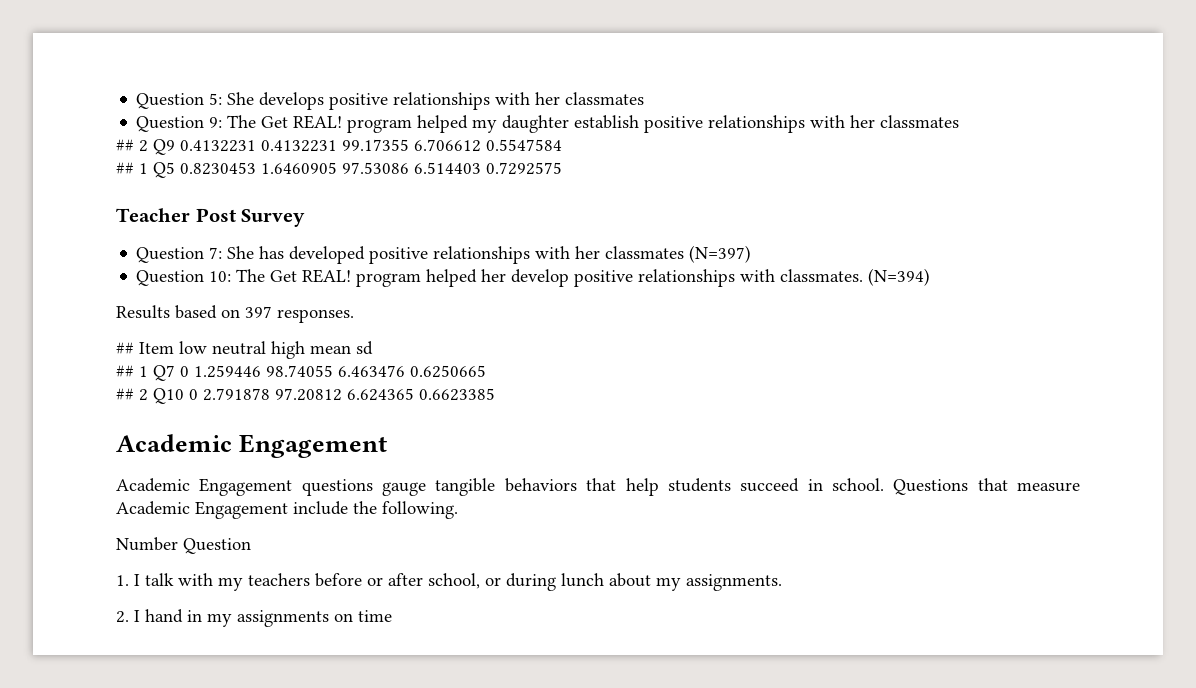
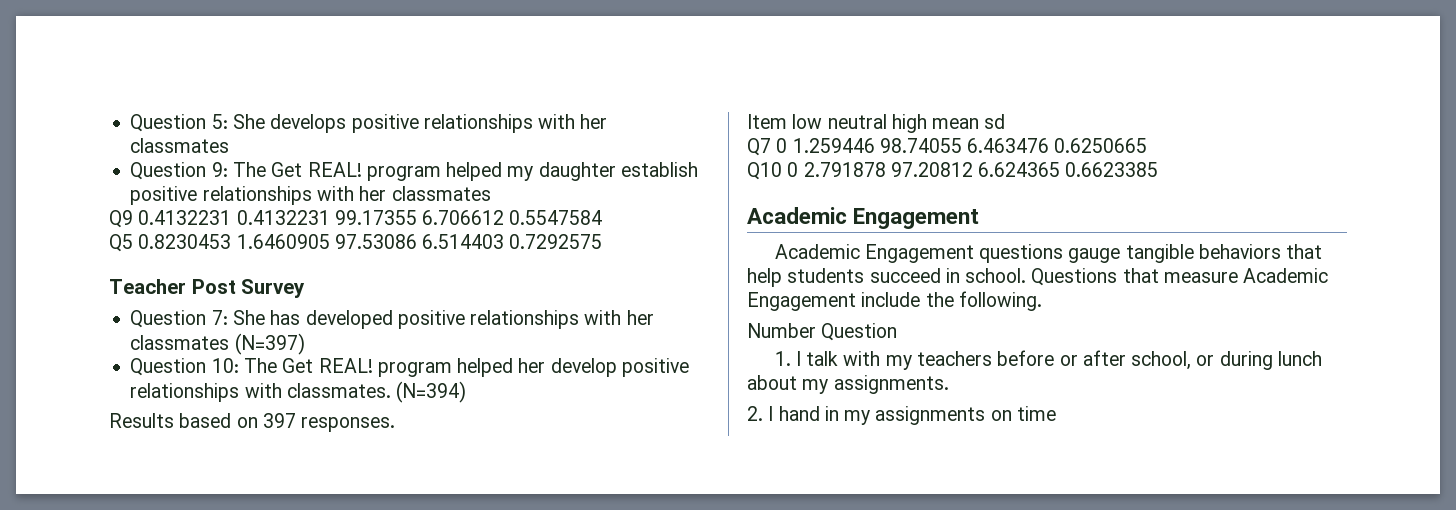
[116,139,148,152] ## 2 -> (491, 193) none
[116,162,148,174] ## 1 -> (603, 217) none
[116,342,134,354] ## -> (396, 424) none
[116,365,148,377] ## 1 -> (1006, 121) none
[116,388,148,401] ## 2 -> (1148, 145) none

